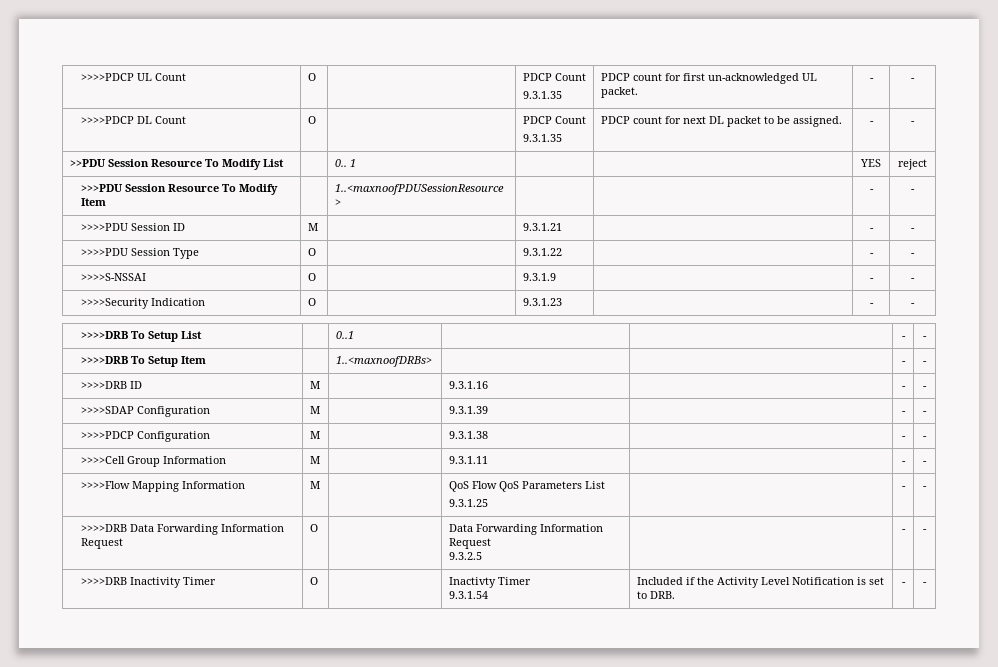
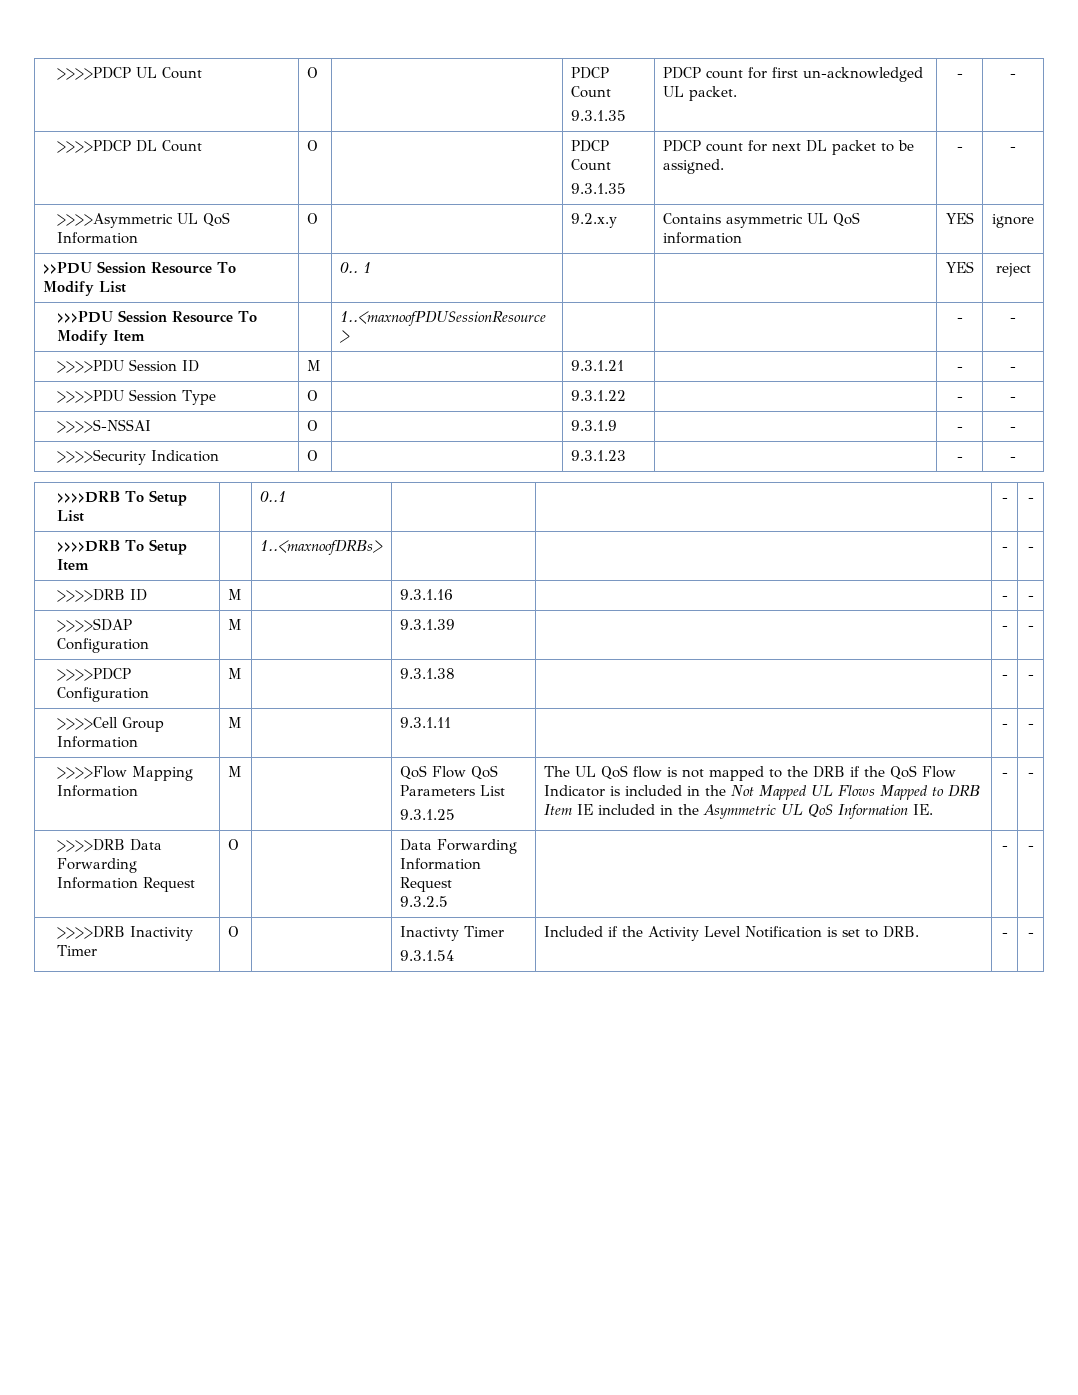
(916, 122) none -> [57,212,231,228] [57,232,139,244] [306,213,318,224] [570,213,617,228] [662,212,860,228] [662,232,742,244] [945,212,974,224] [992,214,1034,228] // >>>>Asymmetric UL QoS Information | O | | 9.2.x.y | Contains asymmetric UL QoS information | YES | ignore
(488, 503) none -> [543,765,956,781] [543,785,980,800] [543,804,933,819] The UL QoS flow is not mapped to the DRB if the QoS Flow Indicator is included in the Not Mapped UL Flows Mapped to DRB Item IE included in the Asymmetric UL QoS Information IE.

